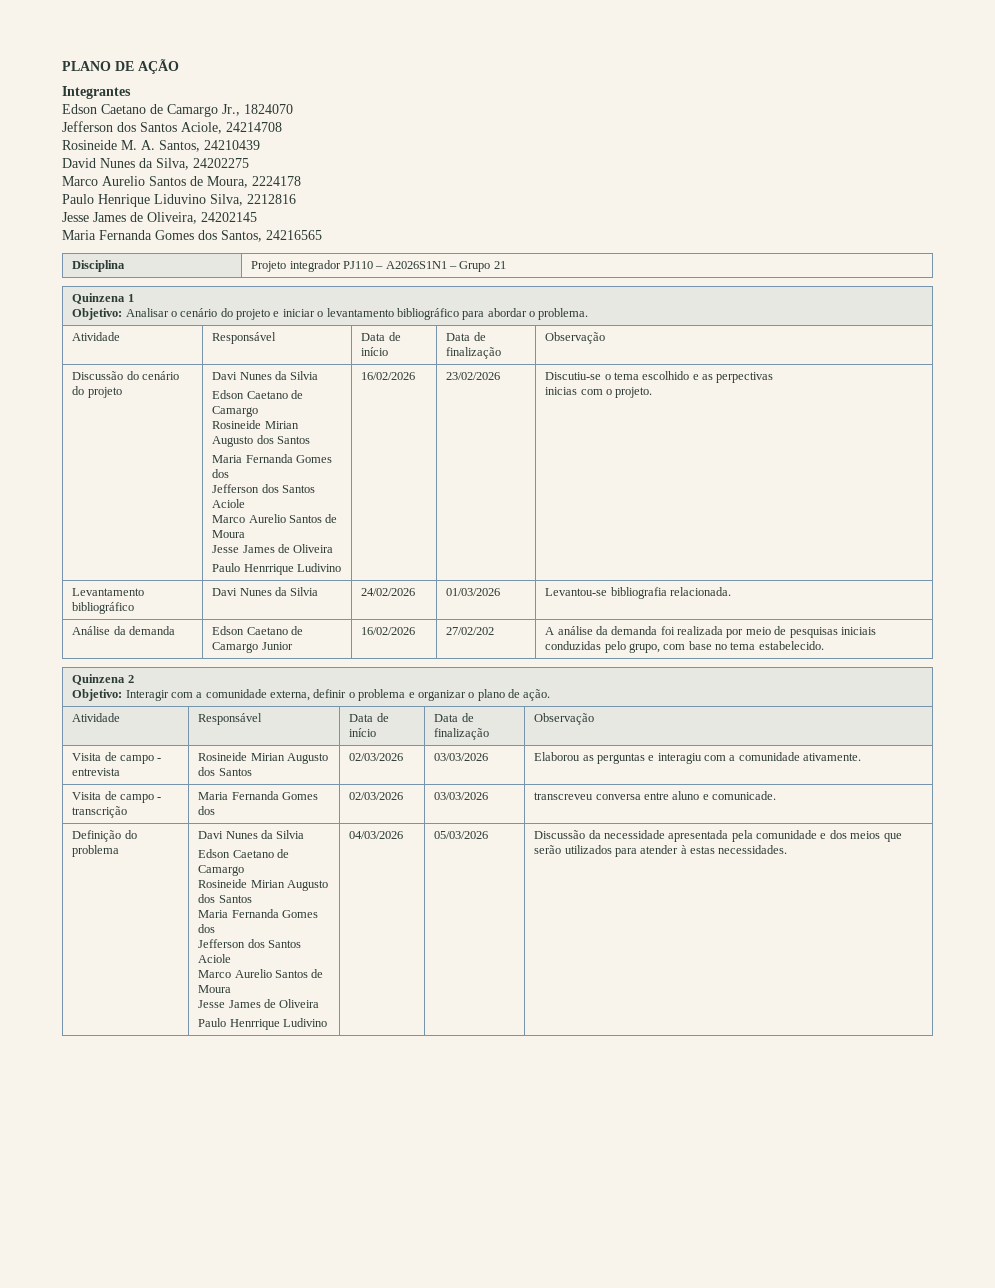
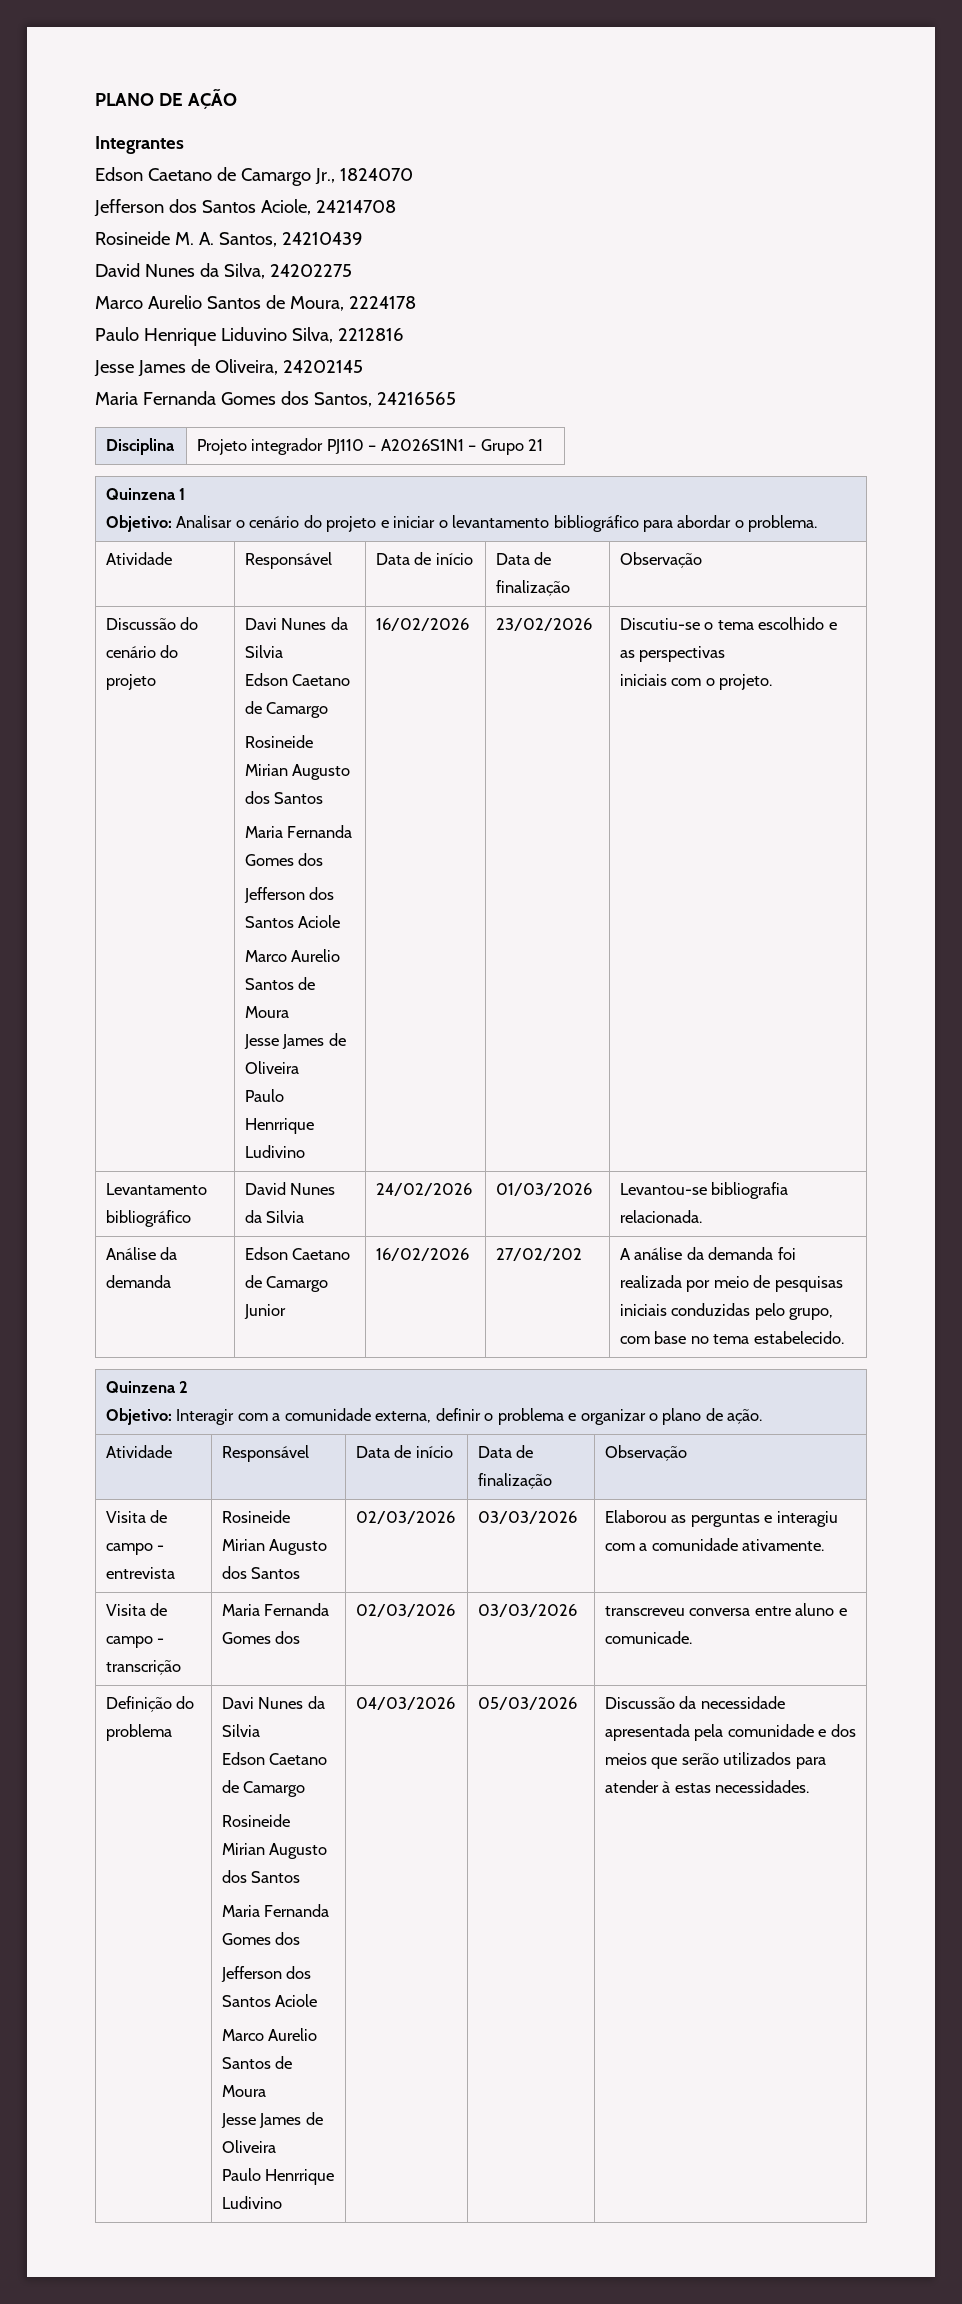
[716,372,774,383] [545,387,578,395] perpectivas // inicias -> [639,646,726,662] [620,674,668,686] perspectivas // iniciais
[212,588,238,596] Davi -> [245,1182,287,1195] David

